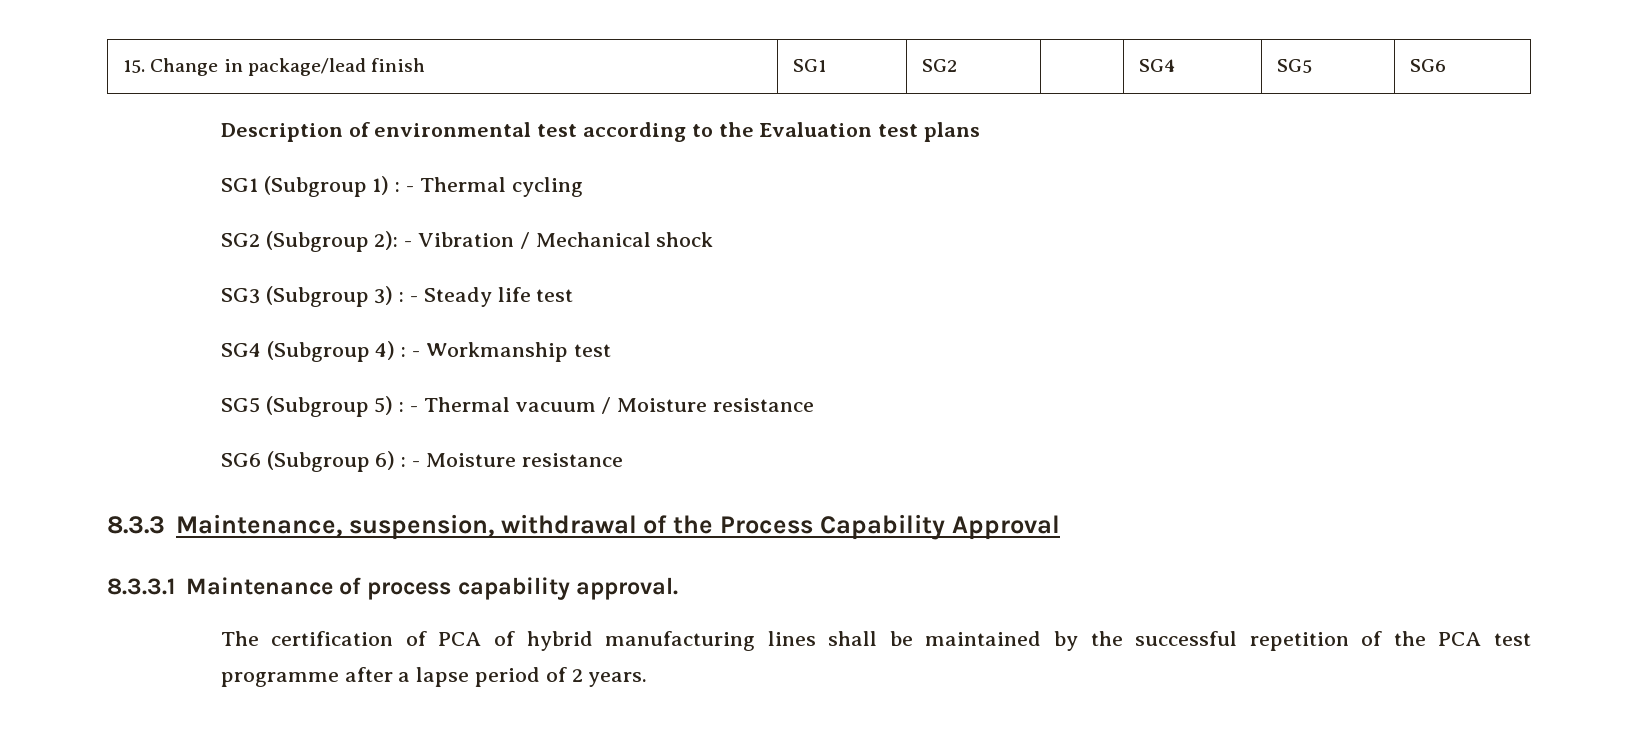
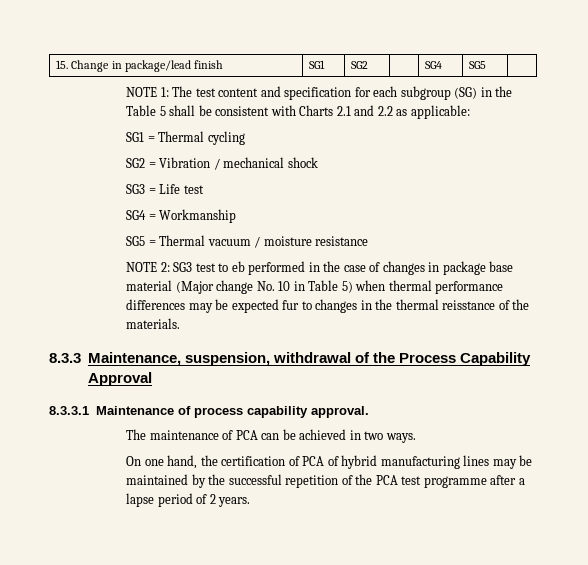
[1409,59,1446,72] [220,122,980,142] [220,176,414,197] SG6 // Description of environmental test according to the Evaluation test plans // SG1 (Subgroup 1) : - -> [126,86,513,100] [126,105,470,119] [126,132,155,142] // NOTE 1: The test content and specification for each subgroup (SG) in the Table 5 shall be consistent with Charts 2.1 and 2.2 as applicable: // SG1 =
[265,231,413,252] (Subgroup 2): - -> [148,162,156,168] =
[535,232,651,247] Mechanical -> [223,157,285,168] mechanical
[265,286,574,307] [220,341,420,362] (Subgroup 3) : - Steady life test // SG4 (Subgroup 4) : - -> [148,184,204,194] [126,210,156,220] = Life test // SG4 =
[573,344,611,357] [220,396,418,417] test // SG5 (Subgroup 5) : - -> [126,236,156,246] // SG5 =
[617,398,814,412] [220,451,623,472] Moisture resistance // SG6 (Subgroup 6) : - Moisture resistance -> [263,236,369,246] [126,261,514,275] [126,280,504,294] [126,299,530,313] [126,318,181,329] moisture resistance // NOTE 2: SG3 test to eb performed in the case of changes in package base material (Major change No. 10 in Table 5) when thermal performance differences may be expected fur to changes in the thermal reisstance of the materials.
(259, 638) none -> [149,429,416,443] [126,455,218,469] maintenance of PCA can be achieved in two ways. // On one hand, the
[828,631,878,646] shall -> [492,459,517,469] may

